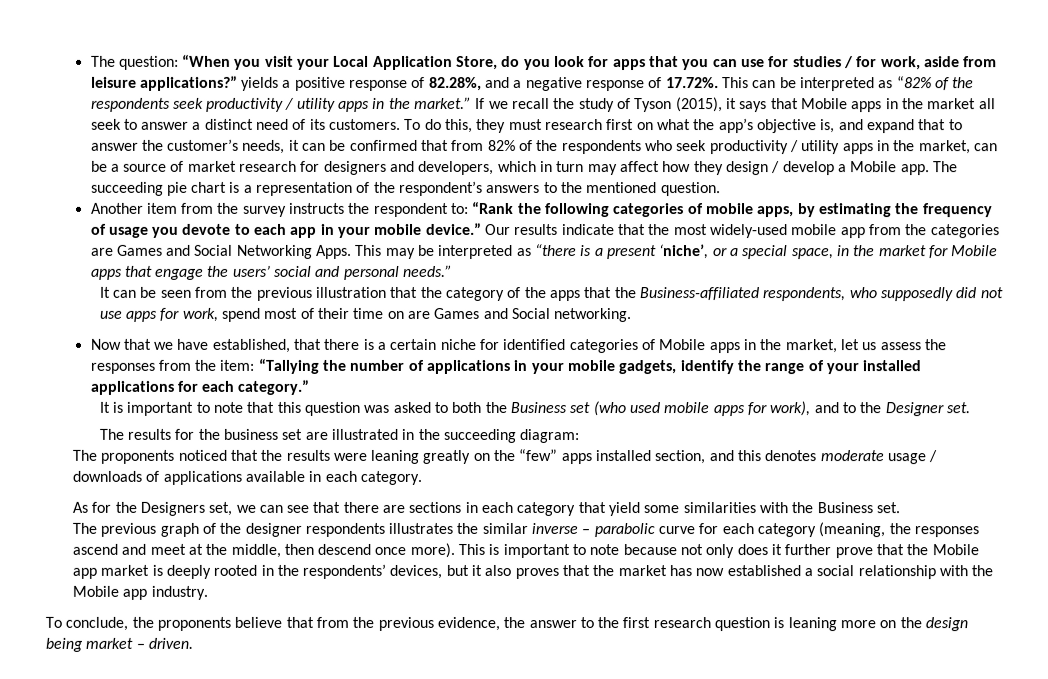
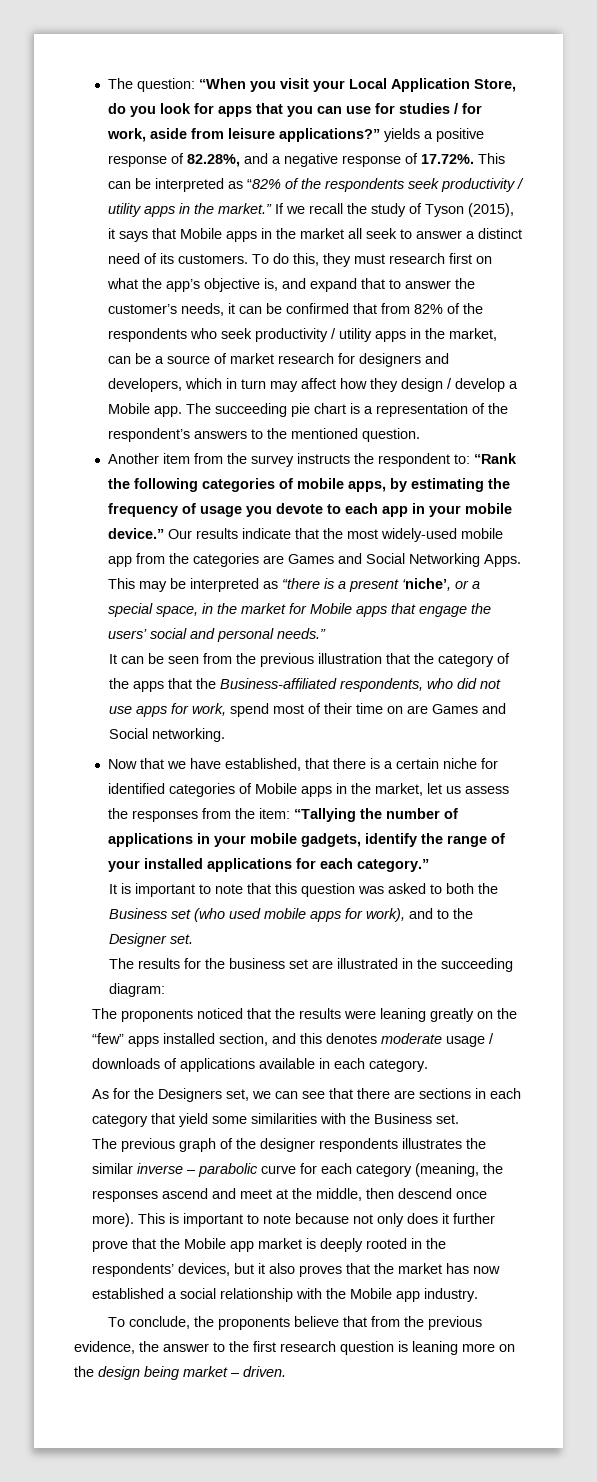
[880,287,954,302] supposedly -> (454, 683) none

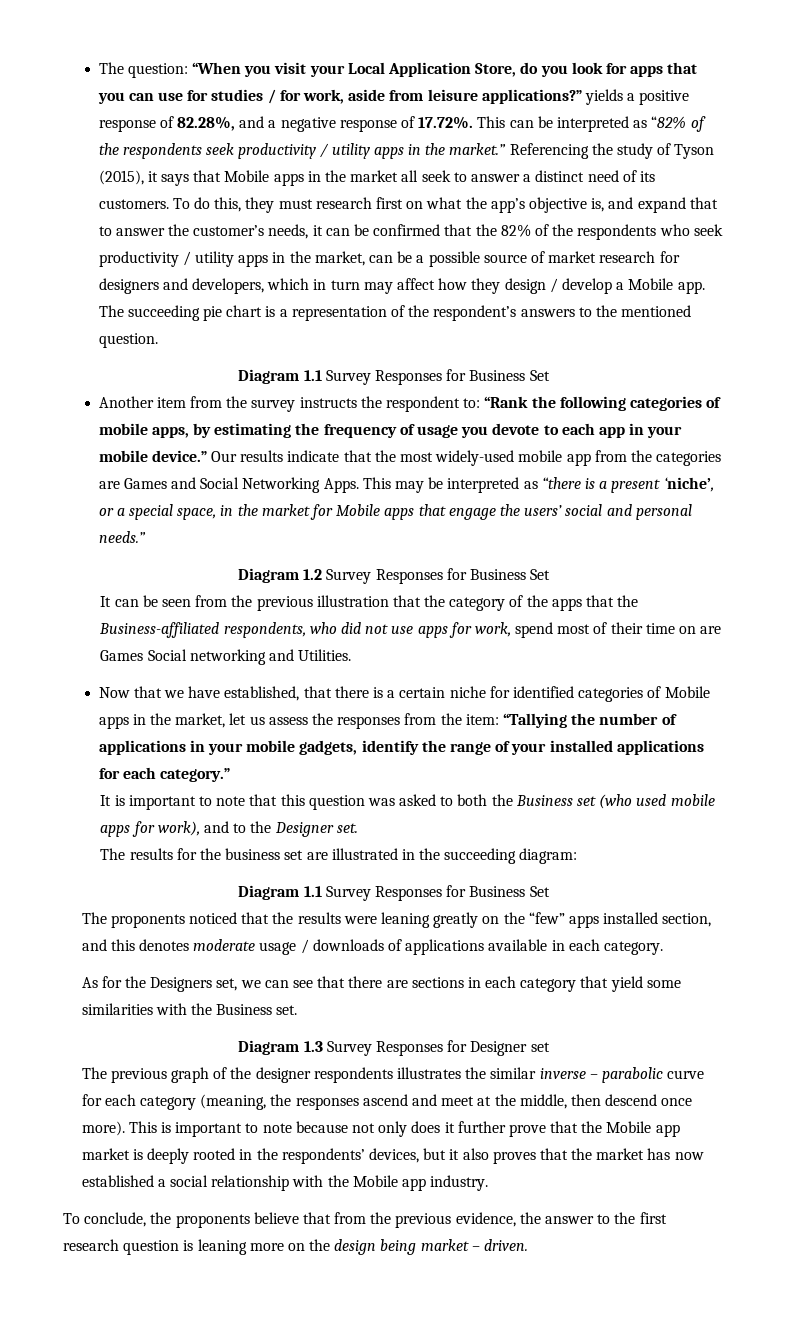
[274,203,343,214] If we recall -> [509,143,589,159] Referencing
[380,303,410,314] from -> [475,224,497,236] the
(164, 360) none -> [428,251,480,267] possible
(420, 435) none -> [238,369,550,385] // Diagram 1.1 Survey Responses for Business Set
(326, 633) none -> [237,568,551,584] // Diagram 1.2 Survey Responses for Business Set
[482,703,507,714] [109,728,226,742] and Social networking. -> [147,649,352,665] Social networking and Utilities.
(166, 990) none -> [238,885,550,901] // Diagram 1.1 Survey Responses for Business Set
(459, 1119) none -> [238,1040,550,1056] // Diagram 1.3 Survey Responses for Designer set

